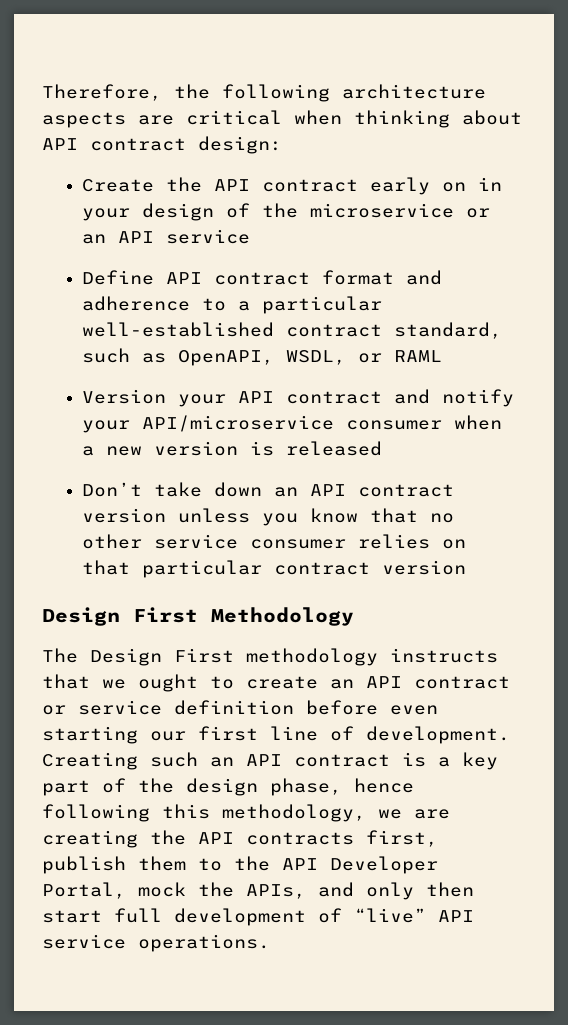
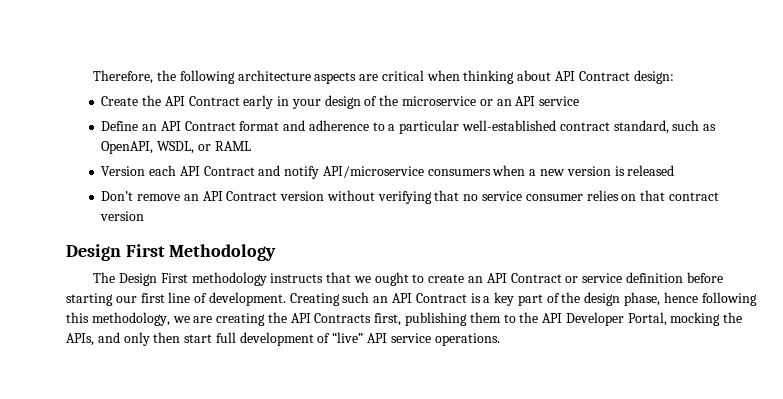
[90,138,186,151] contract -> [578,71,630,81] Contract
[262,177,467,195] contract early on -> [188,95,274,109] Contract early
[166,272,311,285] API contract -> [141,121,236,131] an API Contract
[178,389,515,407] [82,415,443,433] your API contract and notify your API/microservice consumer -> [148,165,491,179] each API Contract and notify API/microservice consumers
[154,482,455,497] [82,508,359,526] take down an API contract version unless you know -> [136,190,432,204] remove an API Contract version without verifying
[82,534,143,549] other -> (479, 197) none
[142,560,263,578] particular -> (666, 195) none
[414,676,510,689] contract -> [510,273,562,283] Contract
[390,705,438,715] even -> (723, 277) none
[294,754,390,767] contract -> [415,293,467,303] Contract
[246,830,438,847] [42,856,126,874] contracts first, publish -> [314,312,468,326] Contracts first, publishing
[138,882,186,897] mock -> [670,312,721,326] mocking

